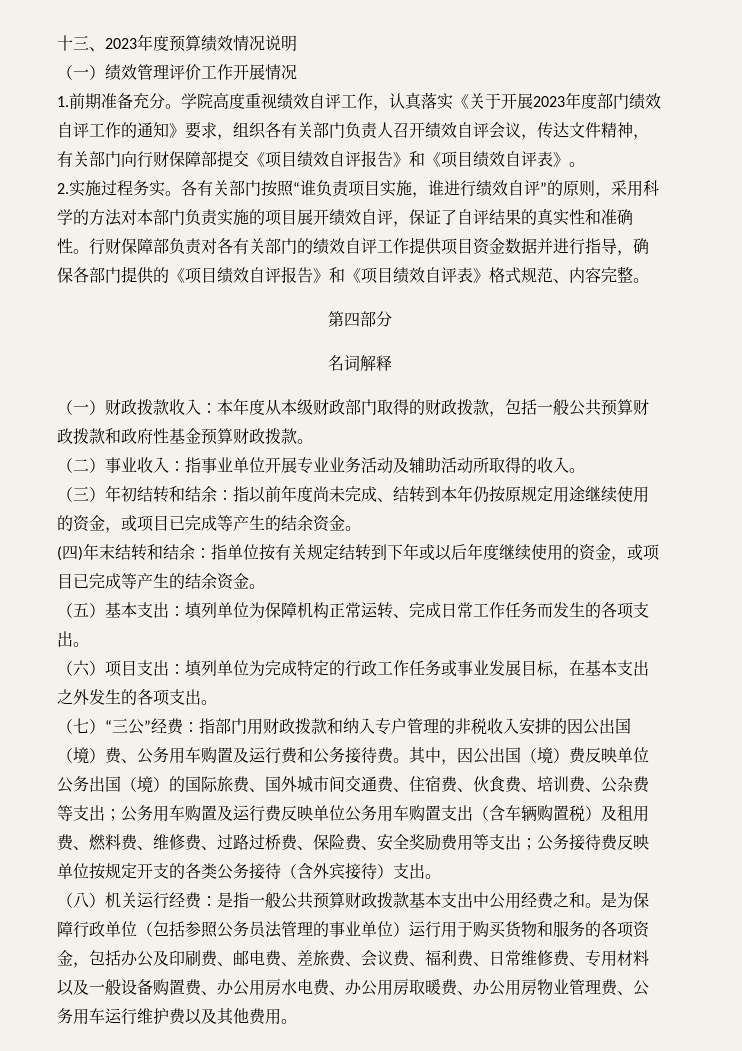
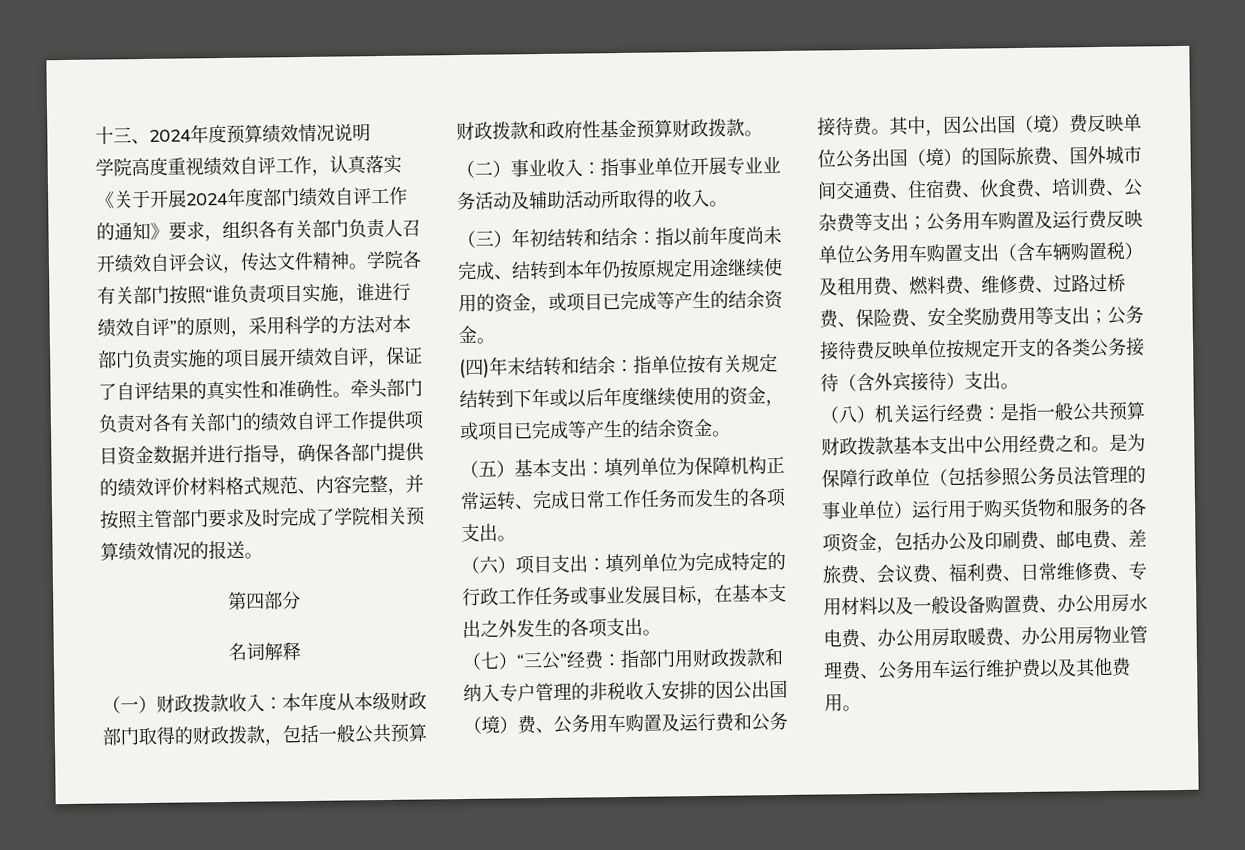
[105,38,137,49] 2023 -> [149,129,191,142] 2024
[57,64,297,81] [57,93,181,109] （一）绩效管理评价工作开展情况 // 1.前期准备充分。 -> (371, 132) none
[533,96,565,107] 2023 -> [186,192,228,206] 2024
[633,134,649,140] [57,150,585,168] [57,180,181,197] ，有关部门向行财保障部提交《项目绩效自评报告》和《项目绩效自评表》。 // 2.实施过程务实。 -> [348,250,404,270] 。学院
[89,238,169,255] 行财保障部 -> [350,378,423,399] 牵头部门
[169,266,489,284] 《项目绩效自评报告》和《项目绩效自评表》 -> [117,476,226,498] 绩效评价材料
(633, 274) none -> [387,474,424,495] [100,506,425,530] [100,539,245,562] ，并按照主管部门要求及时完成了学院相关预算绩效情况的报送

